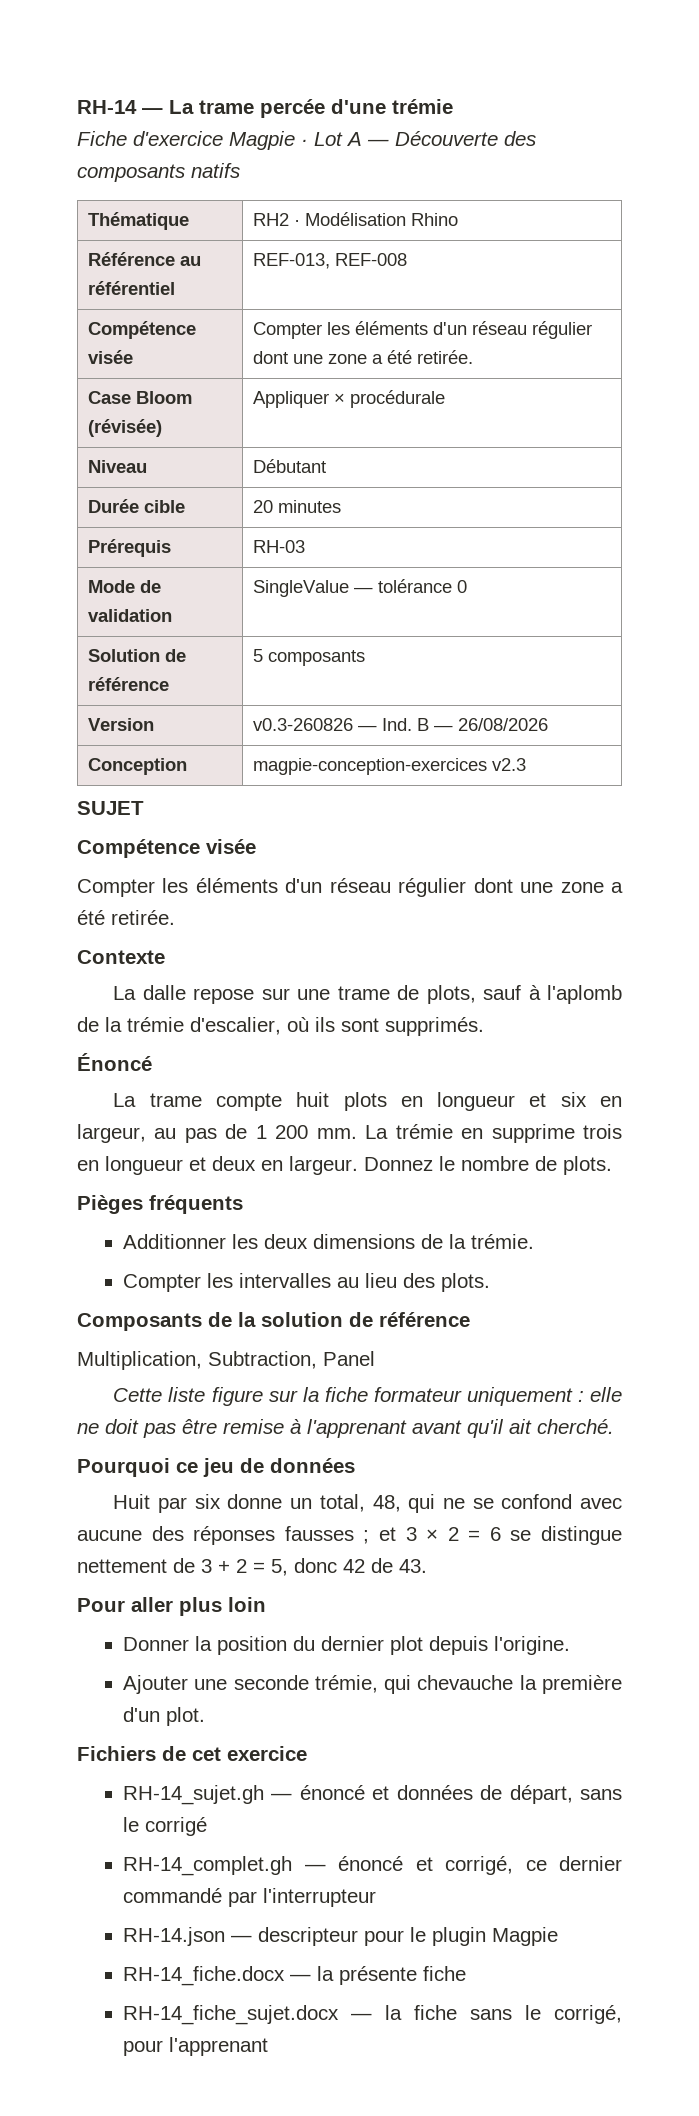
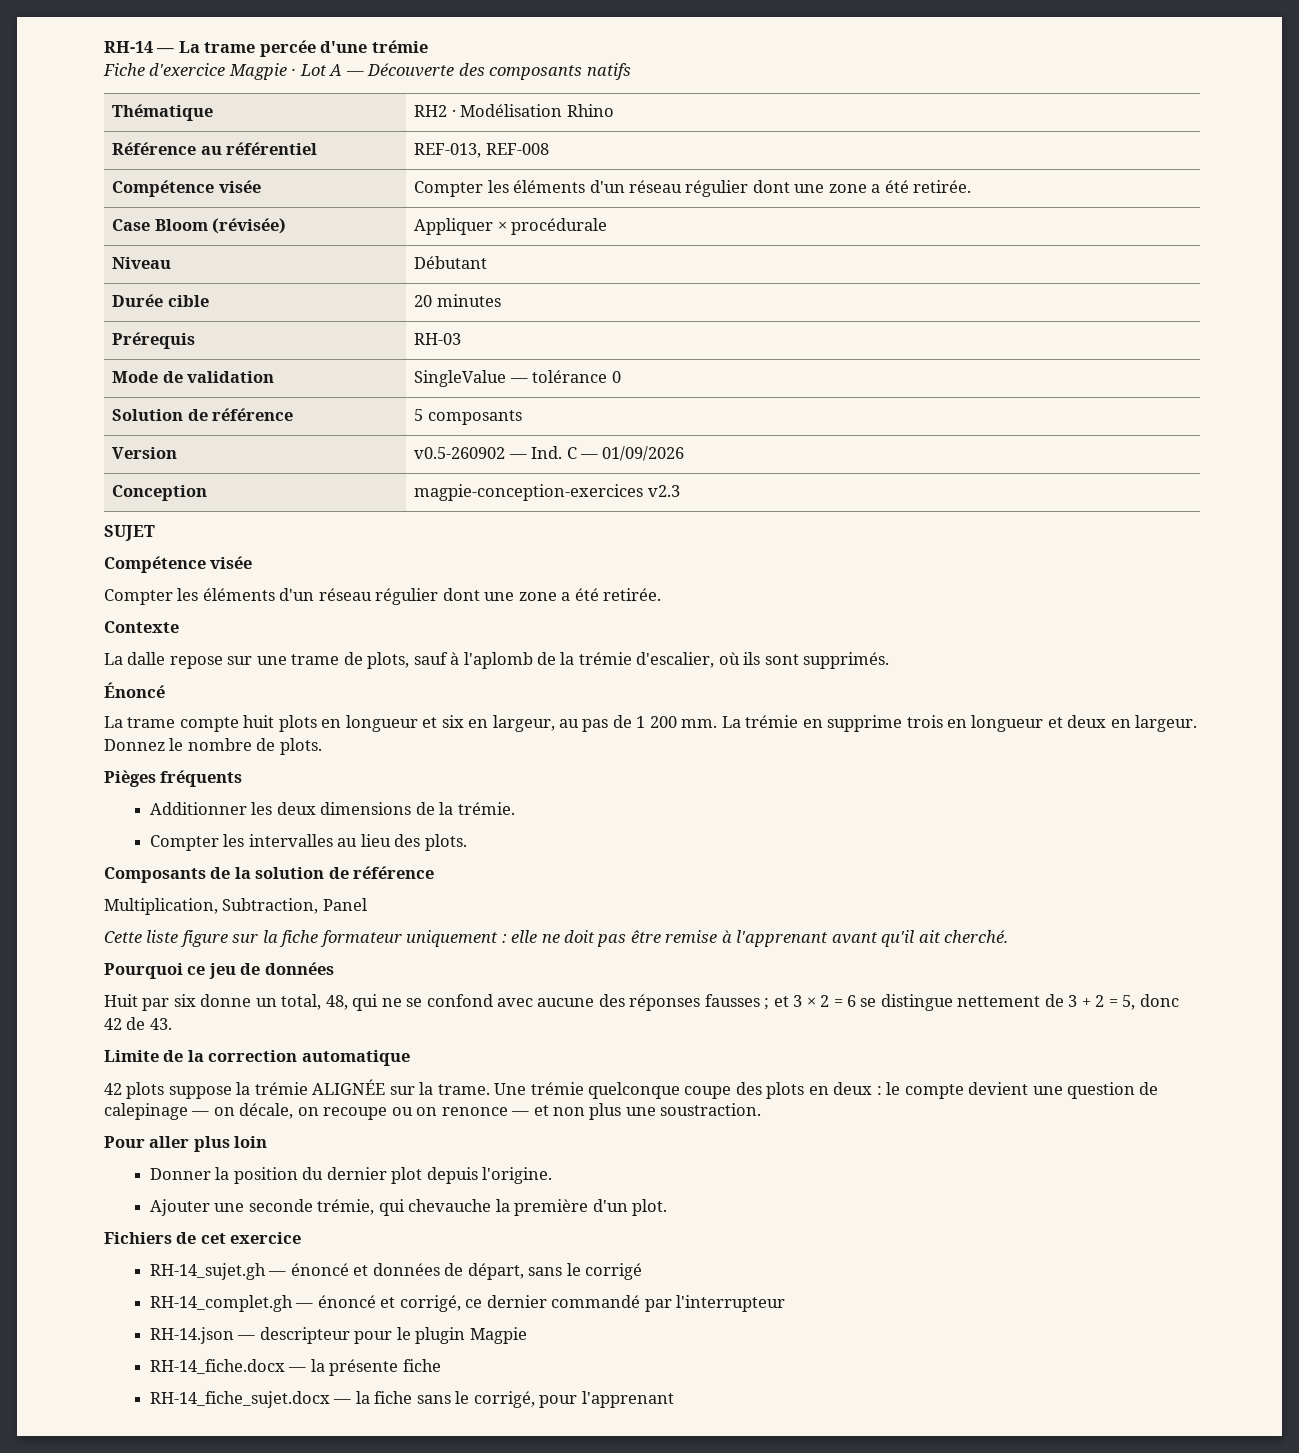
[252,718,353,731] v0.3-260826 -> [414,447,506,459] v0.5-260902
[416,718,548,731] B — 26/08/2026 -> [566,446,685,461] C — 01/09/2026
(427, 1566) none -> [104,1050,410,1066] [104,1079,1159,1099] [104,1103,762,1120] // Limite de la correction automatique // 42 plots suppose la trémie ALIGNÉE sur la trame. Une trémie quelconque coupe des plots en deux : le compte devient une question de calepinage — on décale, on recoupe ou on renonce — et non plus une soustraction.

